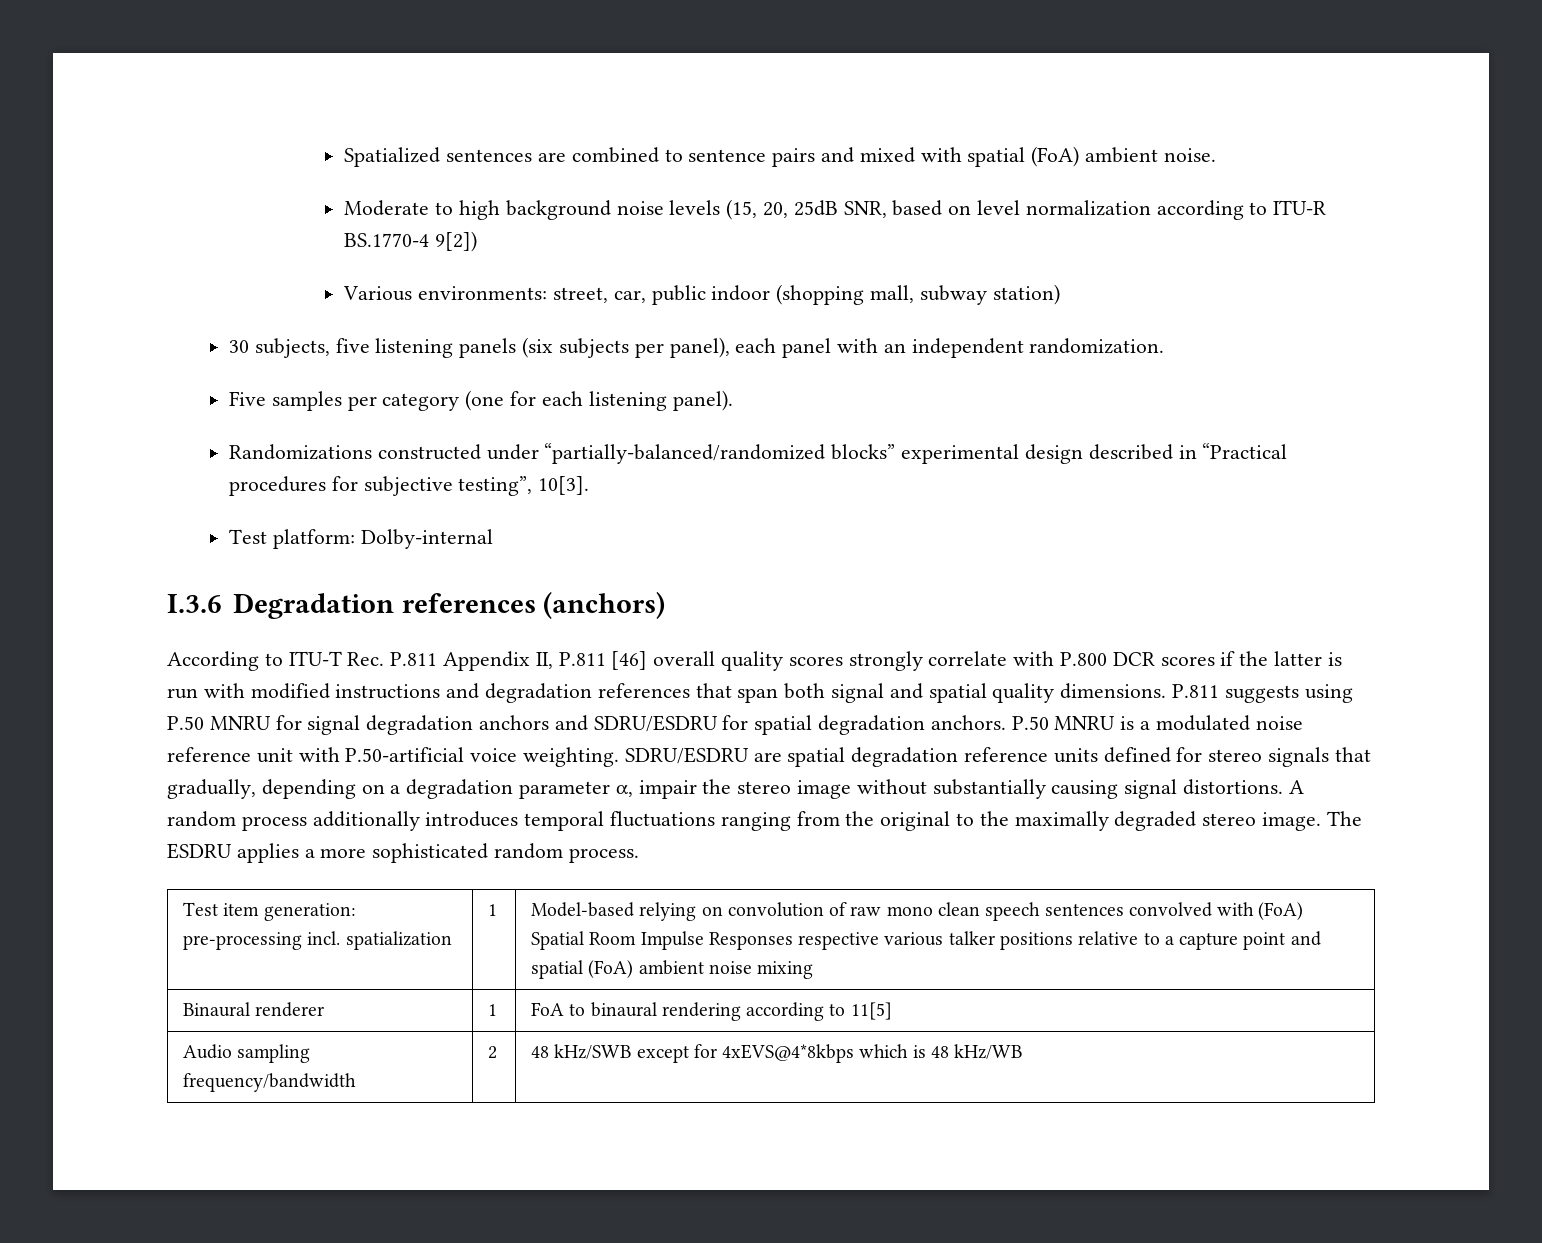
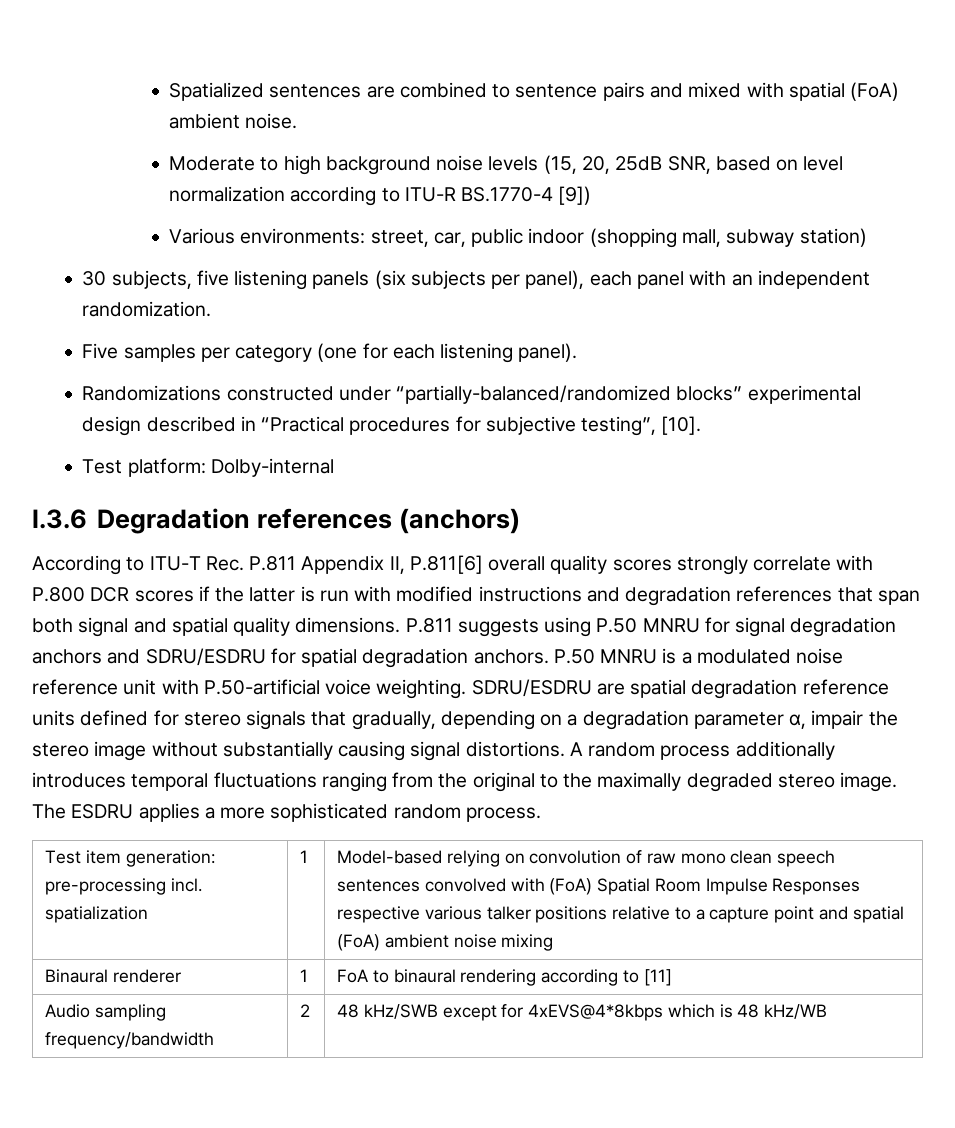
[435,231,478,252] 9[2]) -> [558,186,592,205] [9])
[538,476,590,495] 10[3]. -> [661,416,702,435] [10].
[558,651,648,670] P.811 [46] -> [409,555,483,574] P.811[6]
[850,1002,892,1020] 11[5] -> [643,969,672,986] [11]

